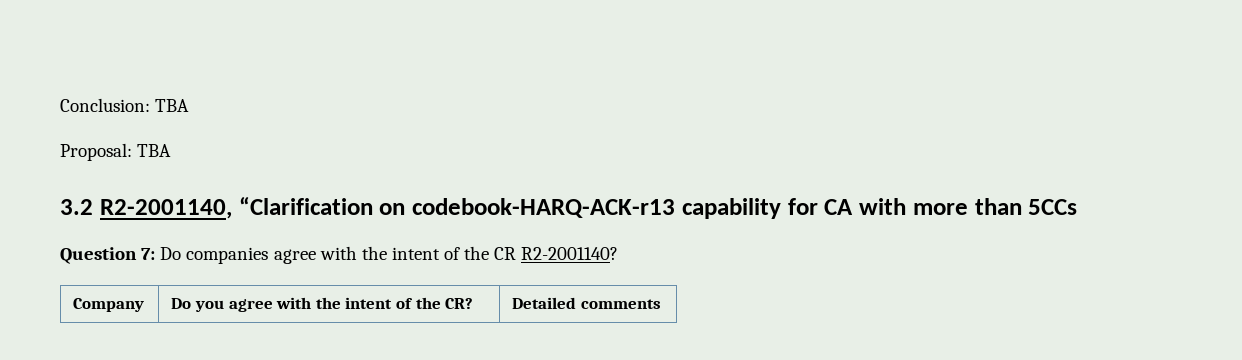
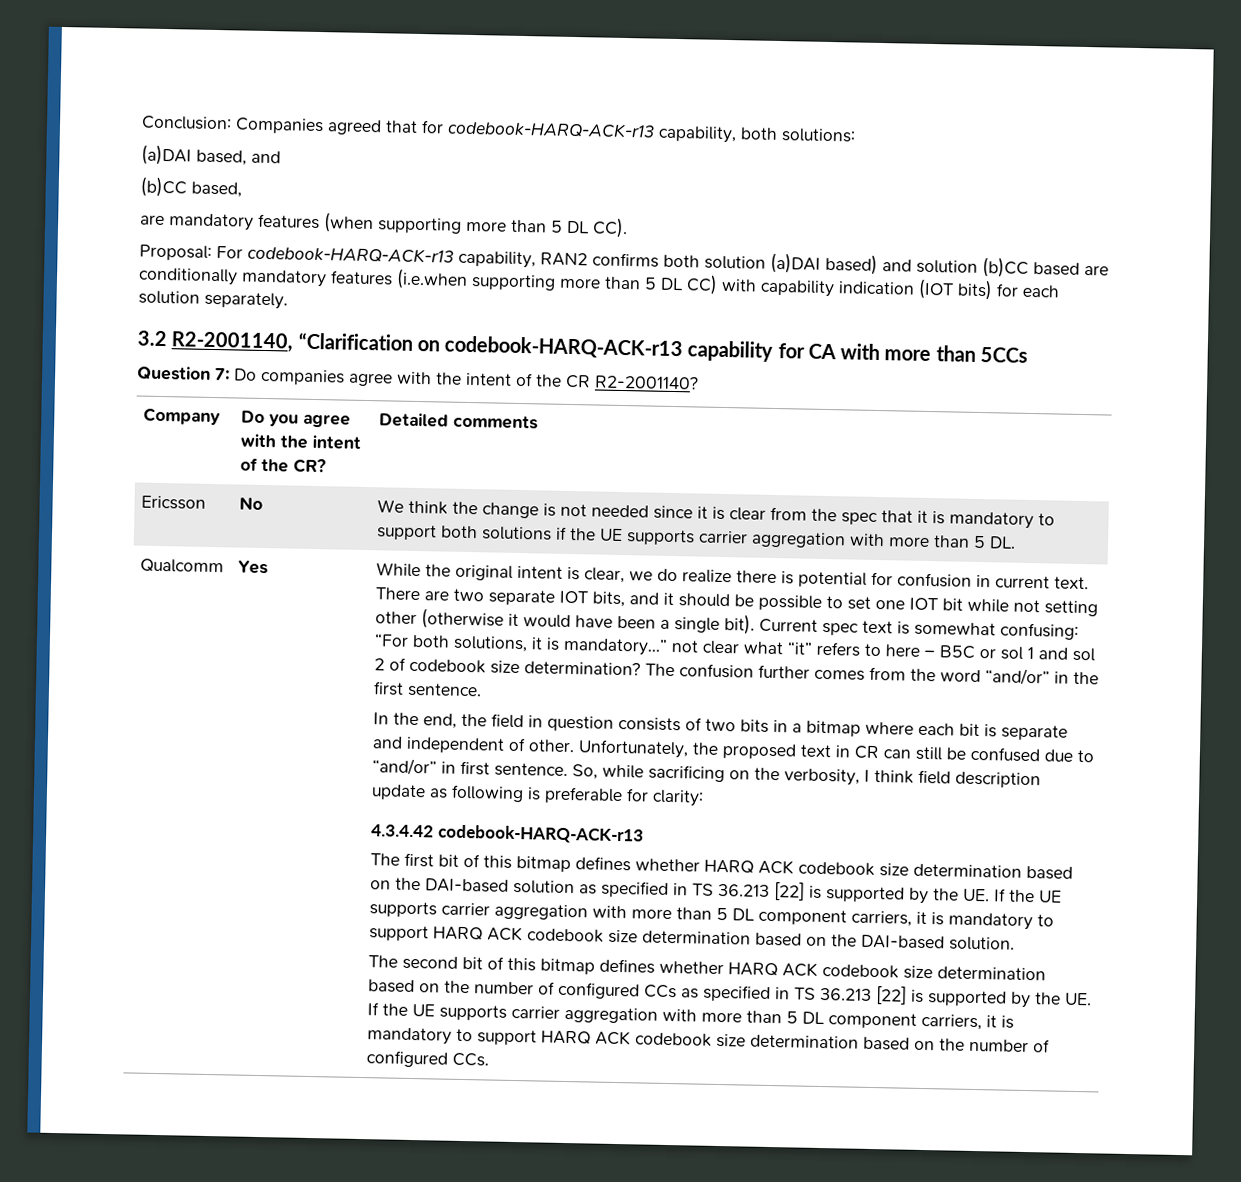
[155,99,190,112] [60,143,172,161] TBA // Proposal: TBA -> [235,117,856,144] [141,144,281,166] [140,176,242,198] [140,212,628,239] [139,244,1109,278] [138,267,1060,301] [138,290,288,310] Companies agreed that for codebook-HARQ-ACK-r13 capability, both solutions: // (a)DAI based, and // (b)CC based, // are mandatory features (when supporting more than 5 DL CC). // Proposal: For codebook-HARQ-ACK-r13 capability, RAN2 confirms both solution (a)DAI based) and solution (b)CC based are conditionally mandatory features (i.e.when supporting more than 5 DL CC) with capability indication (IOT bits) for each solution separately.
(661, 304) none -> [141,495,207,510] [239,496,264,511] [377,499,1056,530] [376,524,1017,549] [140,558,225,574] [238,560,269,575] [376,562,1090,590] [375,587,1099,617] [375,608,1080,640] [374,633,1096,662] [374,657,1100,686] [373,681,483,698] [373,712,1069,741] [372,736,1095,763] [372,758,1042,789] [371,784,705,807] [371,824,644,845] [370,852,1074,880] [370,877,1063,905] [369,901,1055,931] [369,925,1016,951] [368,955,1047,981] [368,979,1093,1009] [367,1002,1015,1031] [367,1027,1051,1053] [366,1050,490,1068] // Ericsson | No | We think the change is not needed since it is clear from the spec that it is mandatory to support both solutions if the UE supports carrier aggregation with more than 5 DL. // Qualcomm | Yes | While the original intent is clear, we do realize there is potential for confusion in current text. There are two separate IOT bits, and it should be possible to set one IOT bit while not setting other (otherwise it would have been a single bit). Current spec text is somewhat confusing: “For both solutions, it is mandatory…” not clear what “it” refers to here – B5C or sol 1 and sol 2 of codebook size determination? The confusion further comes from the word “and/or” in the first sentence. // In the end, the field in question consists of two bits in a bitmap where each bit is separate and independent of other. Unfortunately, the proposed text in CR can still be confused due to “and/or” in first sentence. So, while sacrificing on the verbosity, I think field description update as following is preferable for clarity: // 4.3.4.42 codebook-HARQ-ACK-r13 // The first bit of this bitmap defines whether HARQ ACK codebook size determination based on the DAI-based solution as specified in TS 36.213 [22] is supported by the UE. If the UE supports carrier aggregation with more than 5 DL component carriers, it is mandatory to support HARQ ACK codebook size determination based on the DAI-based solution. // The second bit of this bitmap defines whether HARQ ACK codebook size determination based on the number of configured CCs as specified in TS 36.213 [22] is supported by the UE. If the UE supports carrier aggregation with more than 5 DL component carriers, it is mandatory to support HARQ ACK codebook size determination based on the number of configured CCs.

